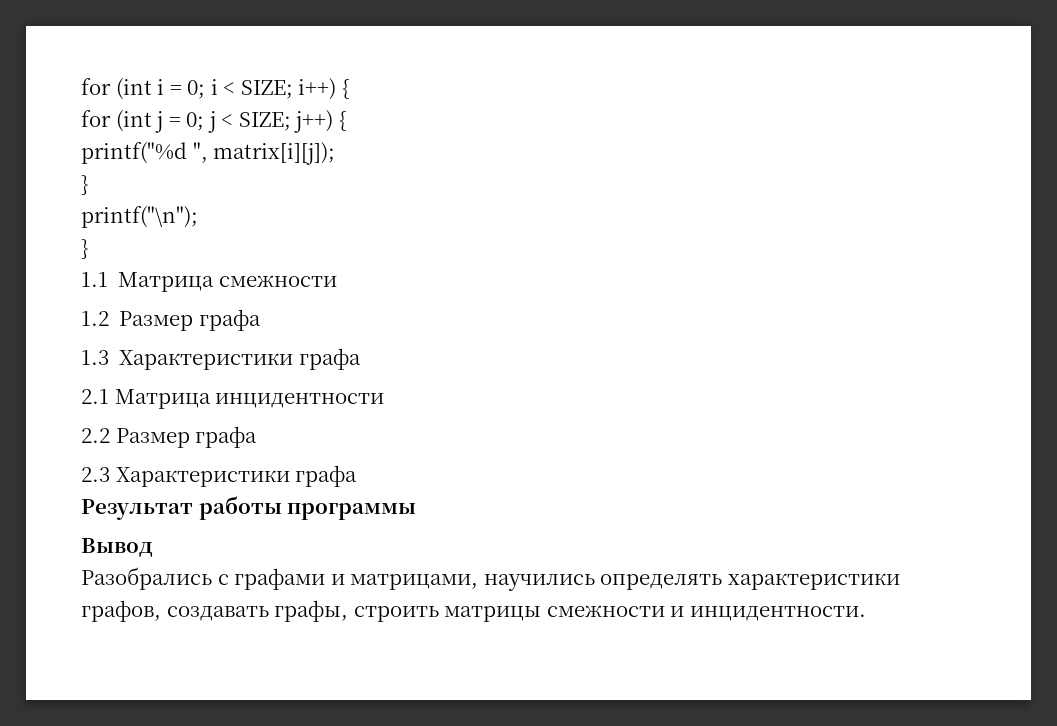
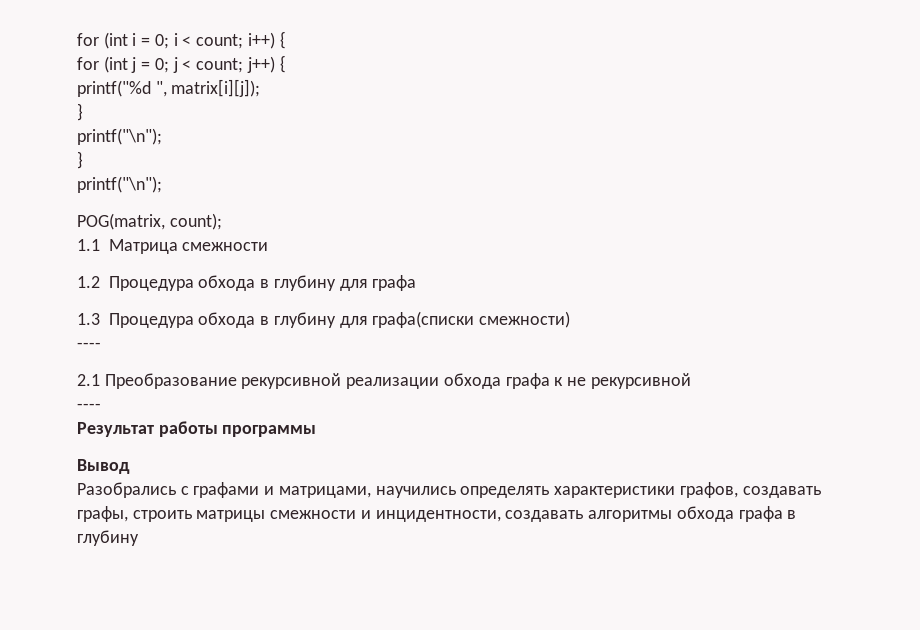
[240,80,293,99] SIZE; -> [196,34,244,49] count;
[238,112,291,131] SIZE; -> [196,58,244,73] count;
(89, 249) none -> [77,176,162,193] [77,213,222,230] // printf("\n"); // POG(matrix, count);
[119,309,261,331] [81,348,361,370] [81,389,385,409] [81,426,258,448] [81,465,358,487] Размер графа // 1.3 Характеристики графа // 2.1 Матрица инцидентности // 2.2 Размер графа // 2.3 Характеристики графа -> [108,275,417,291] [77,311,571,328] [77,342,101,349] [77,373,691,389] [77,403,101,410] Процедура обхода в глубину для графа // 1.3 Процедура обхода в глубину для графа(списки смежности) // ---- // 2.1 Преобразование рекурсивной реализации обхода графа к не рекурсивной // ----
[689,606,866,621] инцидентности. -> [375,506,797,522] [77,530,139,546] инцидентности, создавать алгоритмы обхода графа в глубину

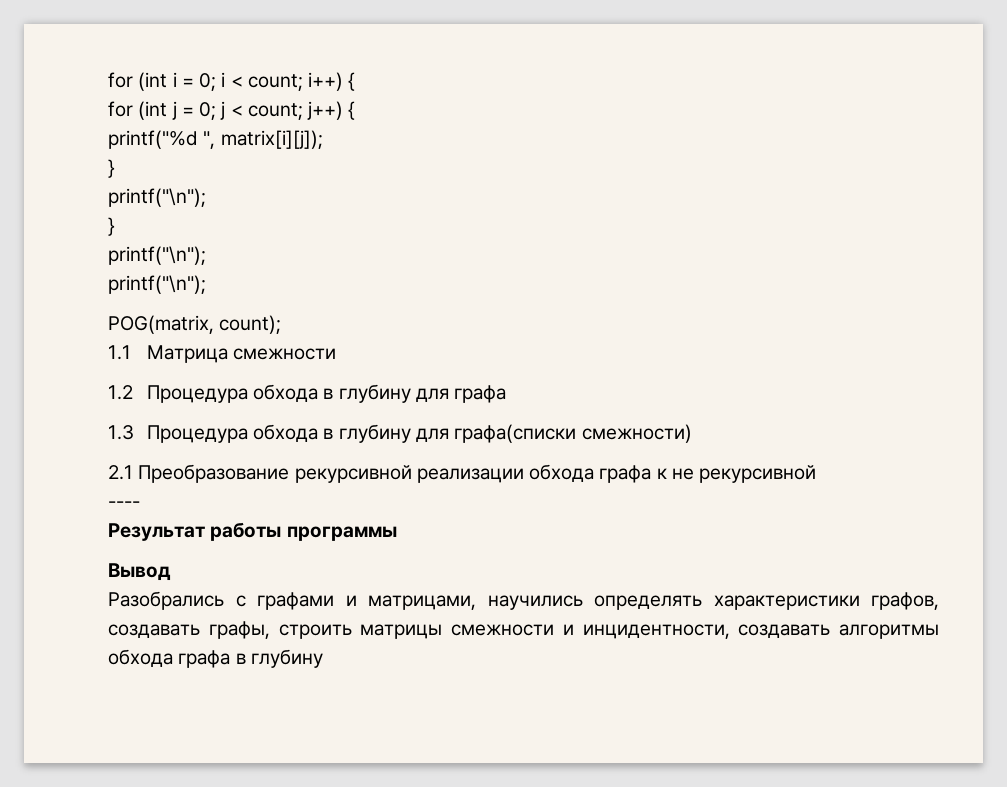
(162, 184) none -> [108,275,206,294] // printf("\n");
[77,342,101,349] // ---- -> (692, 433) none

